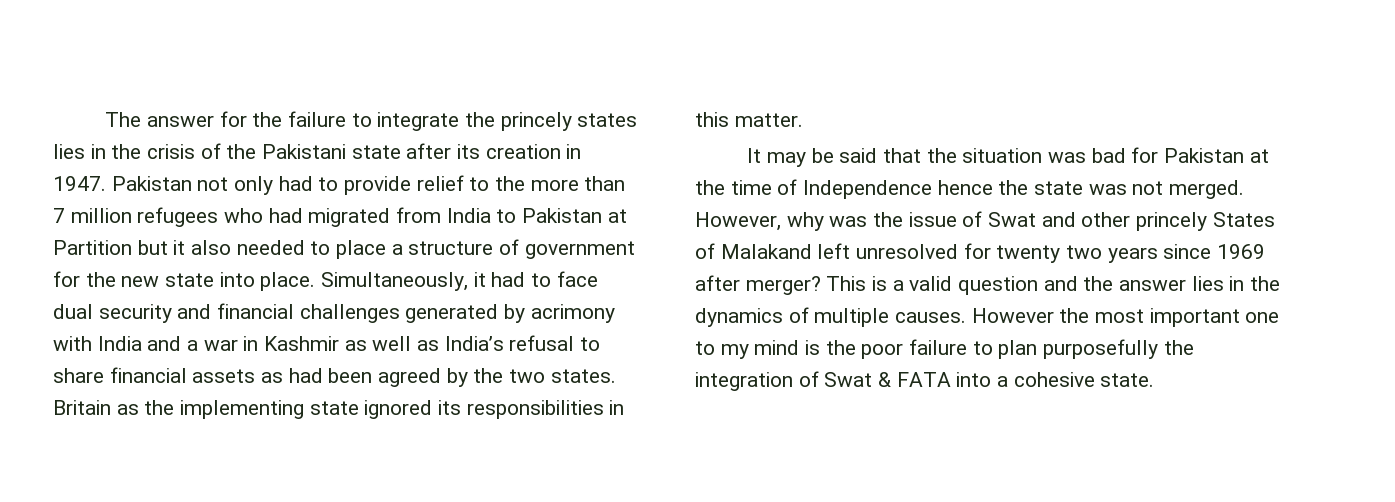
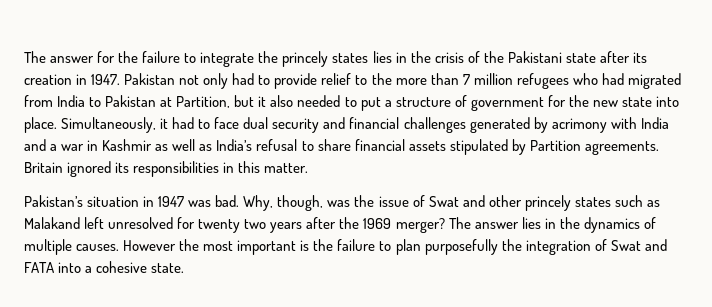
[53,240,132,255] Partition -> [176,96,231,108] Partition,
[336,240,387,259] place -> [360,97,381,111] put
[261,368,616,387] [53,400,359,419] as had been agreed by the two states. Britain as the implementing state -> [449,139,659,155] [24,162,63,173] stipulated by Partition agreements. Britain
[747,147,1269,167] [695,179,1245,199] [695,212,824,231] It may be said that the situation was bad for Pakistan at the time of Independence hence the state was not merged. However, why -> [24,195,324,211] Pakistan’s situation in 1947 was bad. Why, though,
[1212,212,1275,227] [695,243,715,259] States of -> [574,195,660,207] states such as
[1163,244,1266,259] [695,275,1114,295] since 1969 after merger? This is a valid question and the -> [306,217,471,233] after the 1969 merger? The
[1245,312,1280,323] [695,340,800,359] one to my mind -> (297, 247) none
[861,343,904,359] poor -> (334, 245) none
[878,372,892,387] & -> [644,239,667,251] and

